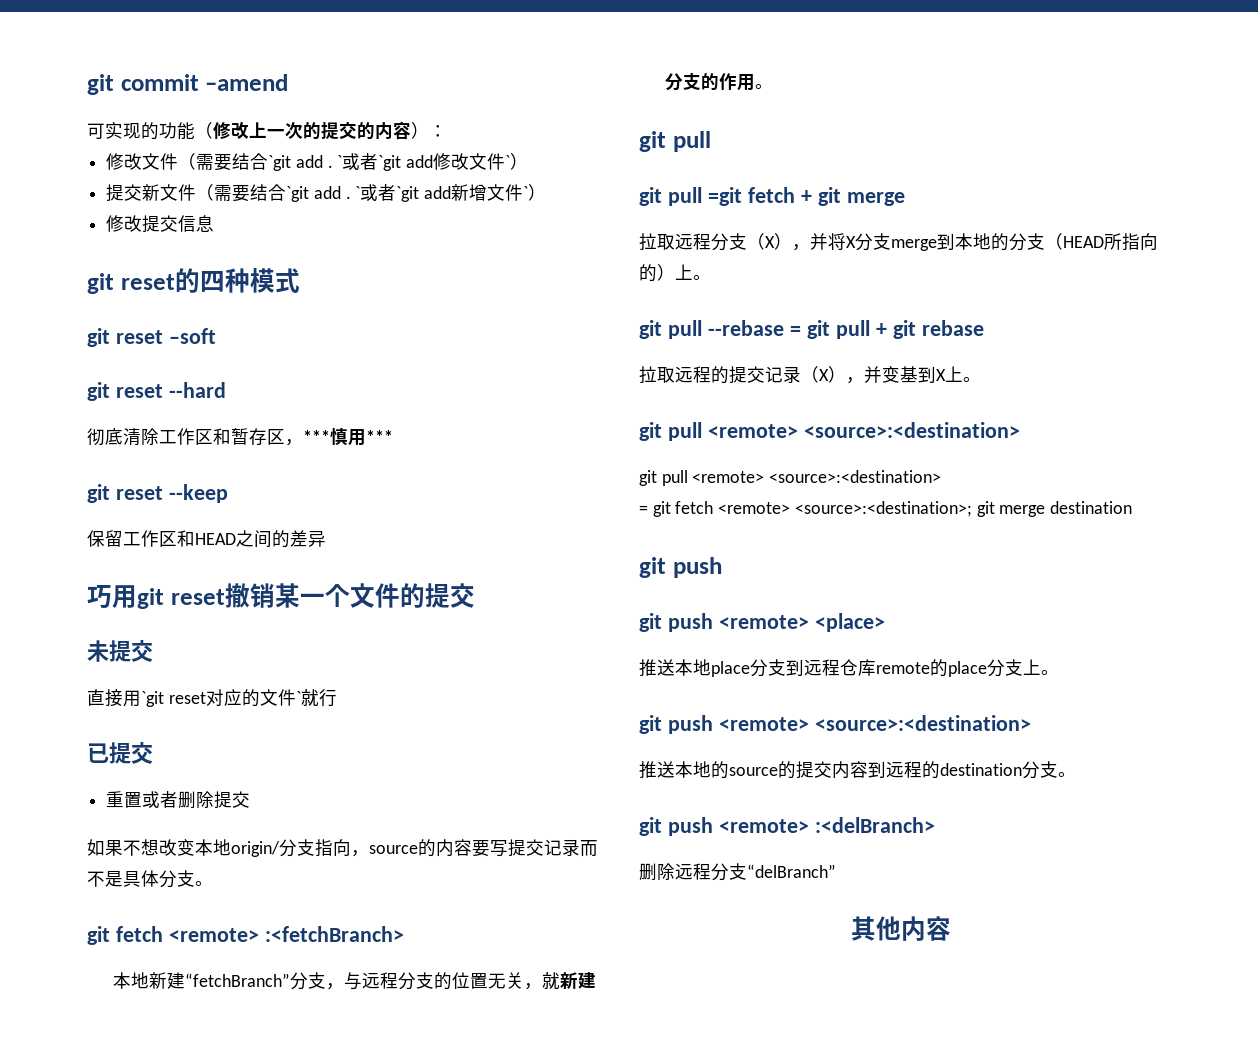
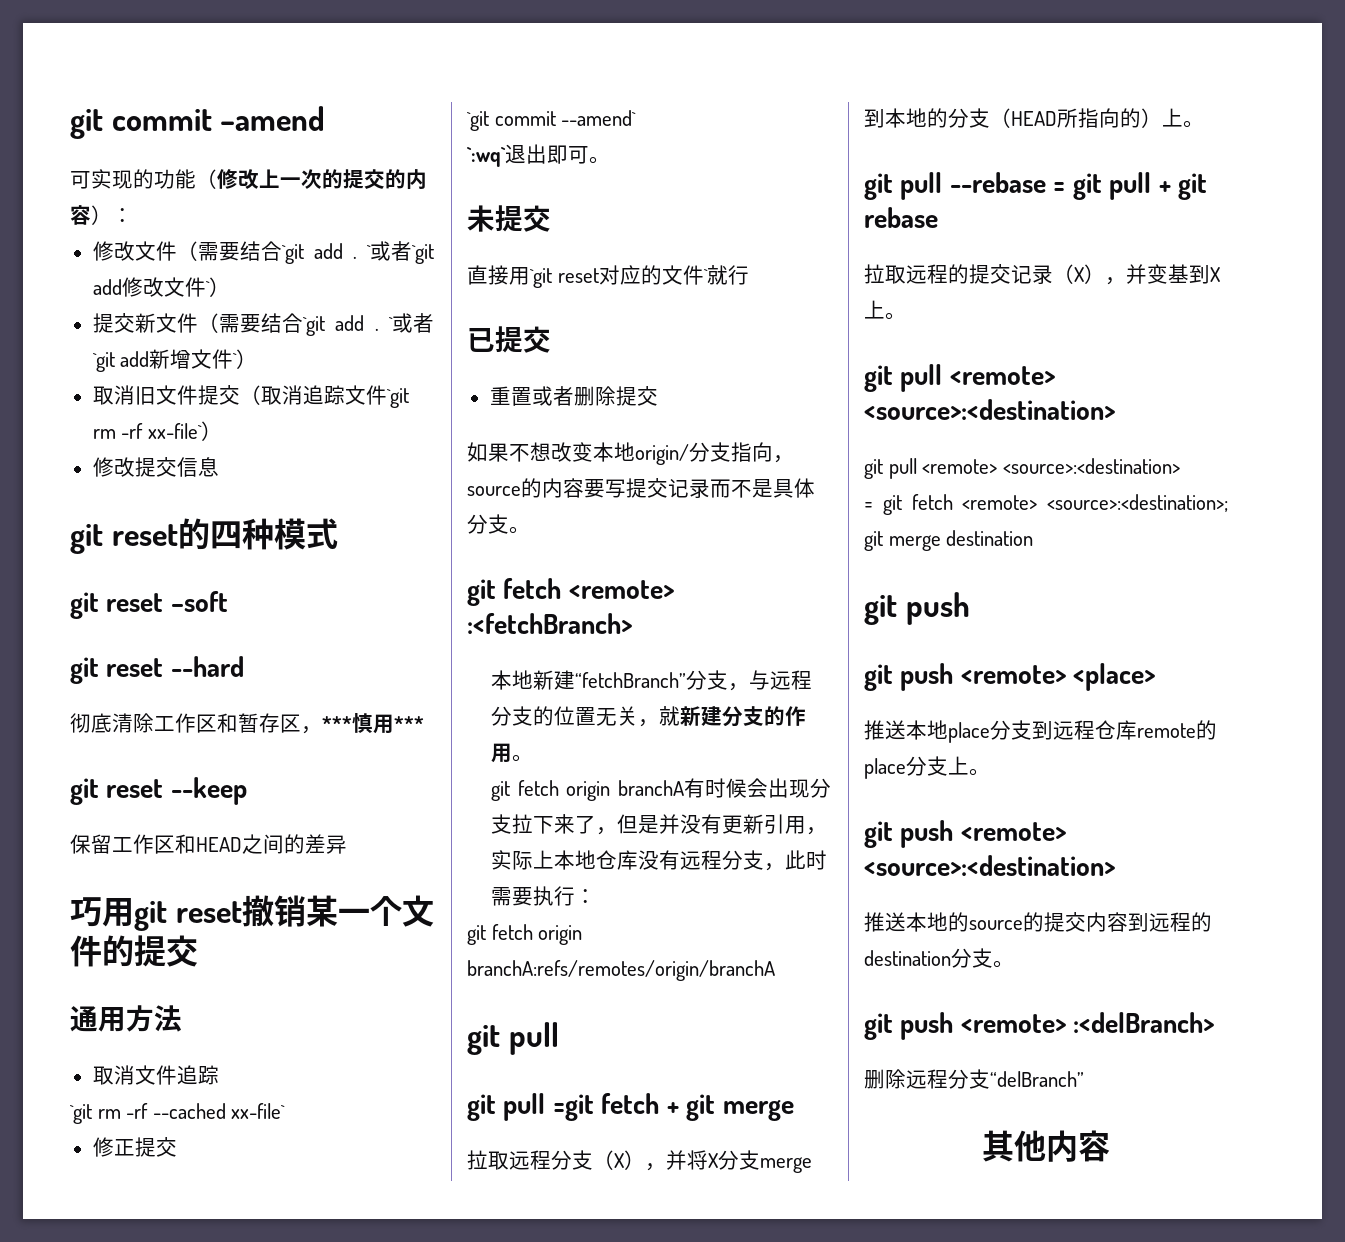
(547, 192) none -> [92,385,409,408] [92,421,222,441] // 取消旧文件提交（取消追踪文件`git rm -rf xx-file`）
(475, 595) none -> [70,1005,182,1032] [92,1065,219,1085] [70,1103,286,1124] [92,1137,177,1157] [467,110,637,131] [467,144,610,167] // 通用方法 // 取消文件追踪 // `git rm -rf --cached xx-file` // 修正提交 // `git commit --amend` // `:wq`退出即可。
(773, 86) none -> [490,778,831,801] [490,814,827,835] [490,850,827,871] [490,886,596,906] [467,924,583,945] [467,960,775,981] // git fetch origin branchA有时候会出现分支拉下来了，但是并没有更新引用，实际上本地仓库没有远程分支，此时需要执行： // git fetch origin branchA:refs/remotes/origin/branchA

